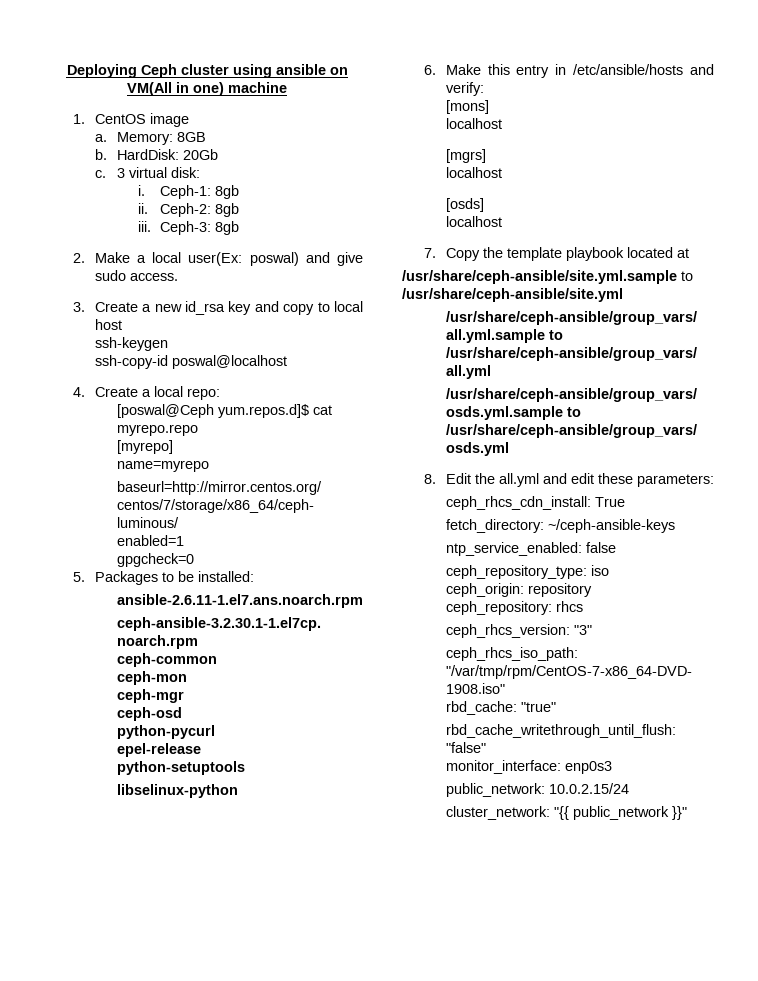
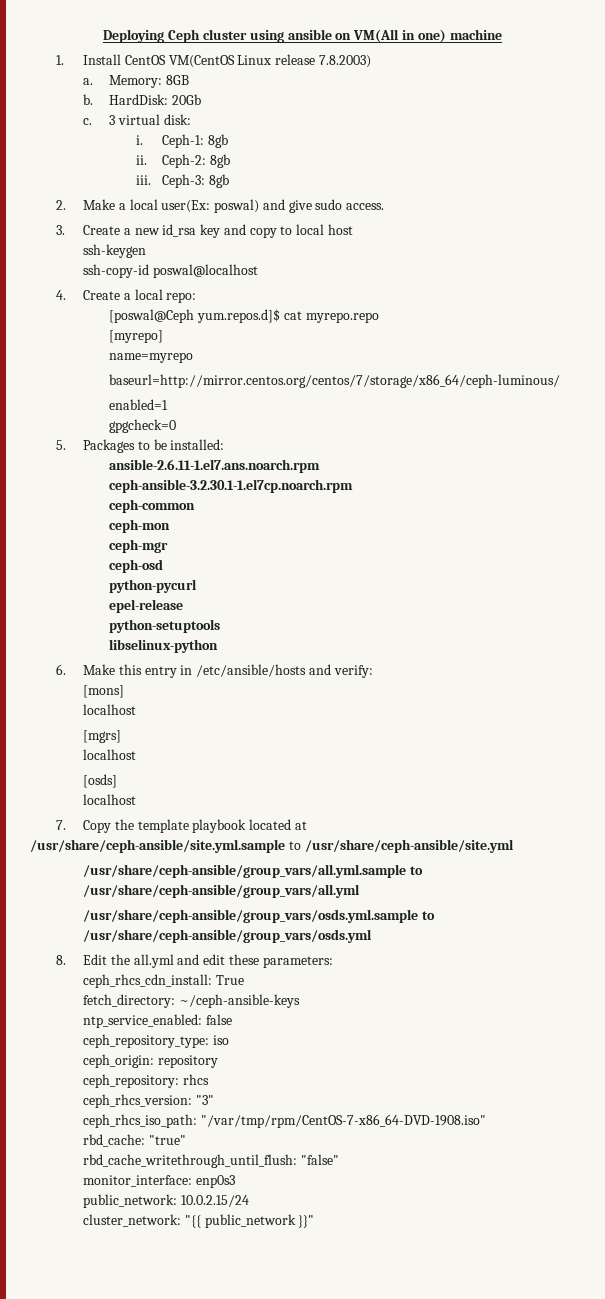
[94,113,189,127] CentOS image -> [82,54,371,68] Install CentOS VM(CentOS Linux release 7.8.2003)

